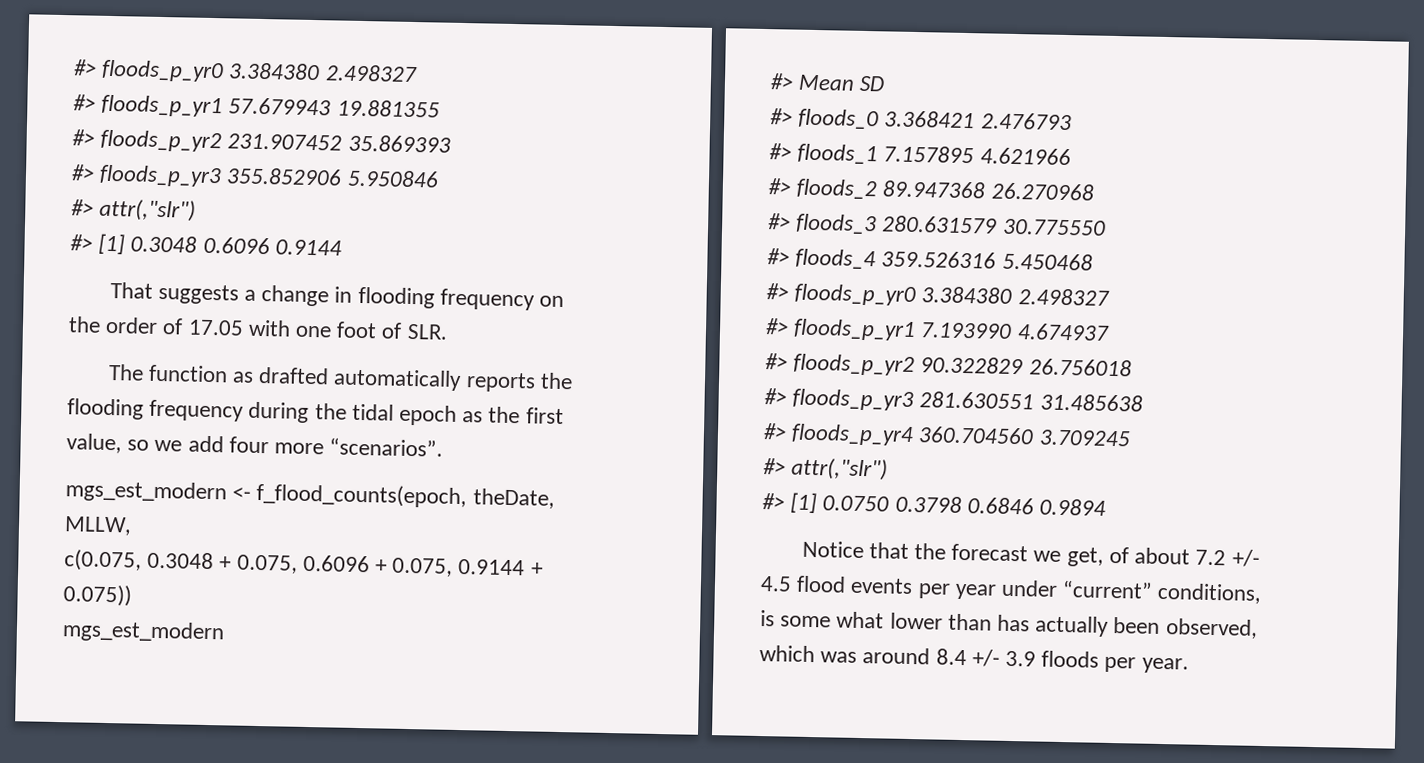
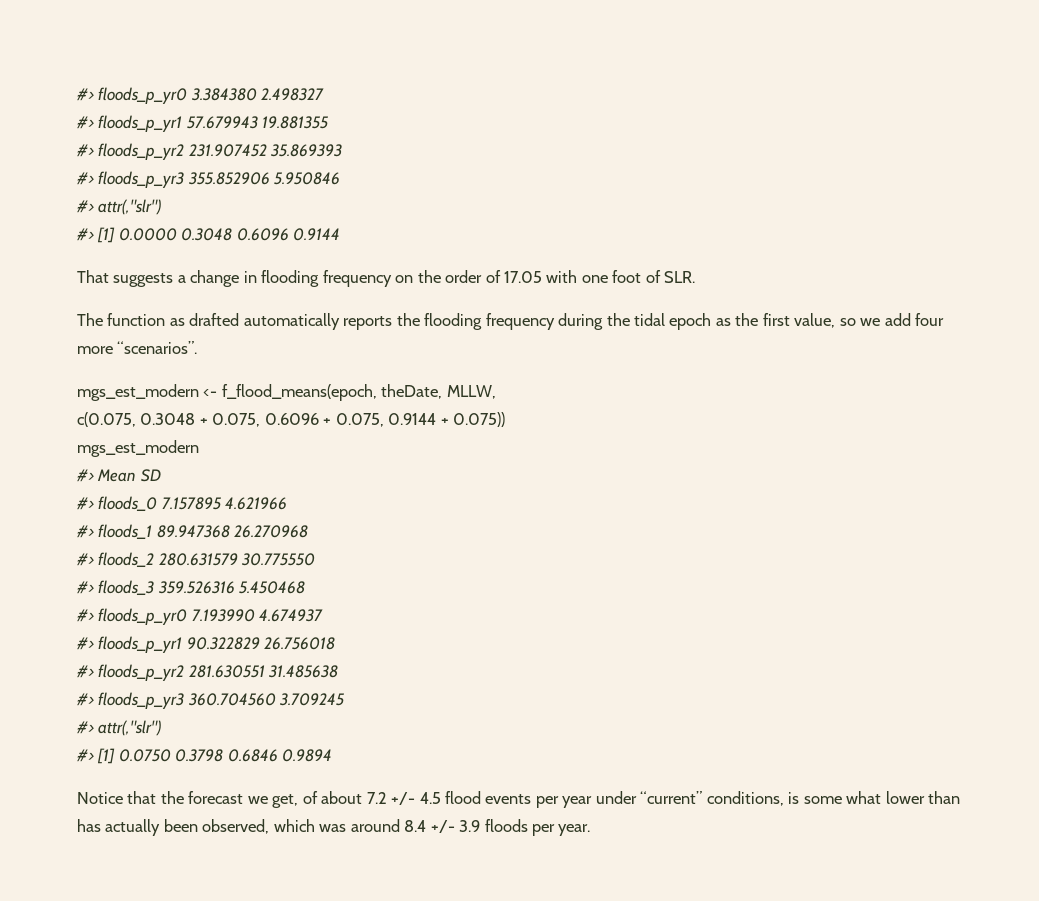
(126, 244) none -> [118,228,177,241] 0.0000
[256,482,468,509] f_flood_counts(epoch, -> [221,384,377,401] f_flood_means(epoch,
[884,110,1072,131] [769,143,879,165] 3.368421 2.476793 // #> floods_1 -> (158, 504) none
[796,178,879,200] floods_2 -> [98,524,153,540] floods_1
[795,213,878,235] floods_3 -> [98,552,155,568] floods_2
[795,248,877,270] floods_4 -> [98,580,155,596] floods_3
[921,286,1110,306] [765,318,917,342] 3.384380 2.498327 // #> floods_p_yr1 -> (188, 616) none
[793,353,916,377] floods_p_yr2 -> [98,636,183,653] floods_p_yr1
[792,388,915,412] floods_p_yr3 -> [98,664,185,681] floods_p_yr2
[791,423,915,447] floods_p_yr4 -> [98,692,185,709] floods_p_yr3

